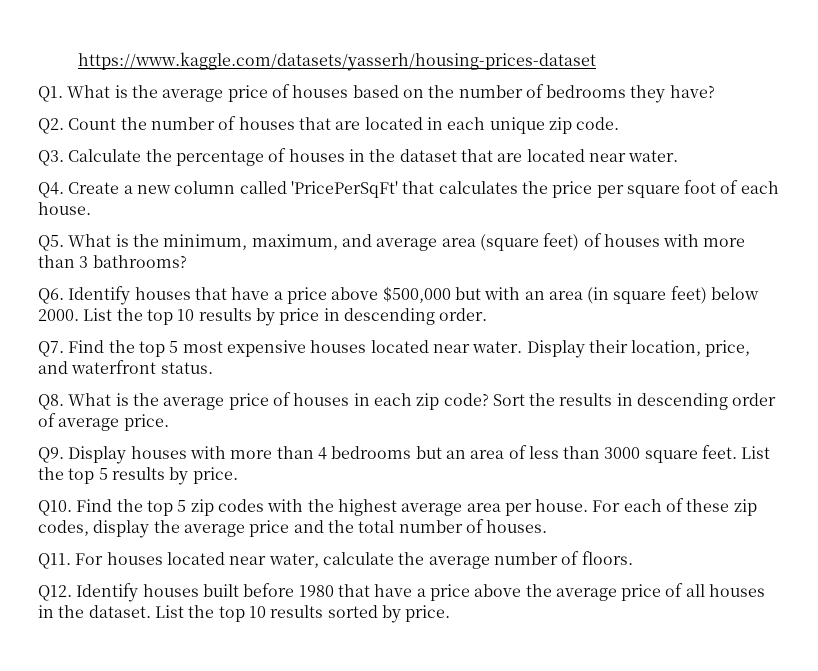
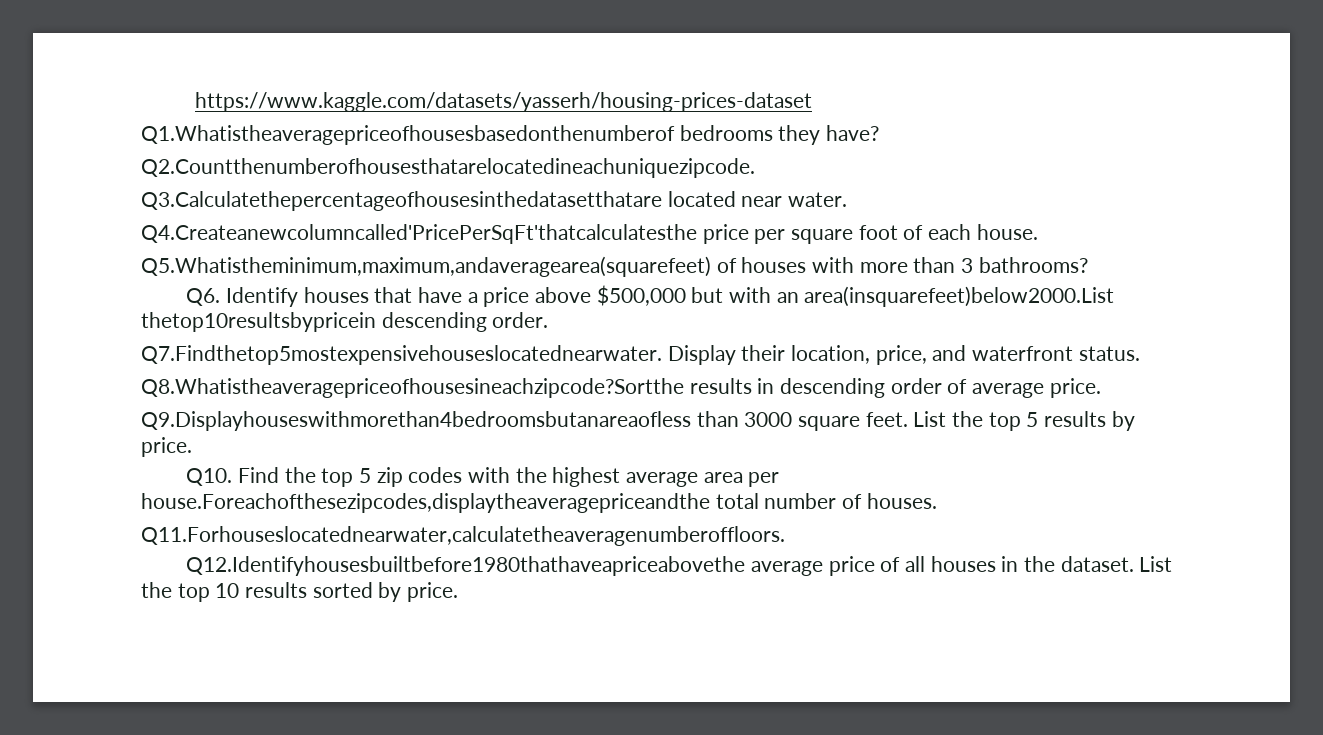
[38,84,715,103] [38,116,620,134] [38,148,679,166] [38,181,548,198] Q1. What is the average price of houses based on the number of bedrooms they have? // Q2. Count the number of houses that are located in each unique zip code. // Q3. Calculate the percentage of houses in the dataset that are located near water. // Q4. Create a new column called 'PricePerSqFt' that calculates the -> [141,125,880,145] [141,158,755,178] [141,191,848,211] [141,224,697,244] Q1.Whatistheaveragepriceofhousesbasedonthenumberof bedrooms they have? // Q2.Countthenumberofhousesthatarelocatedineachuniquezipcode. // Q3.Calculatethepercentageofhousesinthedatasetthatare located near water. // Q4.Createanewcolumncalled'PricePerSqFt'thatcalculatesthe
[38,233,580,251] Q5. What is the minimum, maximum, and average area (square feet) -> [141,256,711,277] Q5.Whatistheminimum,maximum,andaveragearea(squarefeet)
[548,286,760,304] [38,308,488,326] [38,340,523,357] area (in square feet) below 2000. List the top 10 results by price in descending order. // Q7. Find the top 5 most expensive houses located near water. -> [804,286,1115,307] [141,312,549,332] [141,345,662,365] area(insquarefeet)below2000.List thetop10resultsbypricein descending order. // Q7.Findthetop5mostexpensivehouseslocatednearwater.
[38,392,556,410] Q8. What is the average price of houses in each zip code? Sort the -> [141,378,684,398] Q8.Whatistheaveragepriceofhousesineachzipcode?Sortthe
[38,445,559,464] Q9. Display houses with more than 4 bedrooms but an area of less -> [141,411,691,431] Q9.Displayhouseswithmorethan4bedroomsbutanareaofless
[535,498,757,516] [38,519,548,538] [38,551,633,569] [38,583,552,602] house. For each of these zip codes, display the average price and the total number of houses. // Q11. For houses located near water, calculate the average number of floors. // Q12. Identify houses built before 1980 that have a price above the -> [141,493,937,513] [141,526,785,546] [186,556,746,576] house.Foreachofthesezipcodes,displaytheaveragepriceandthe total number of houses. // Q11.Forhouseslocatednearwater,calculatetheaveragenumberoffloors. // Q12.Identifyhousesbuiltbefore1980thathaveapriceabovethe

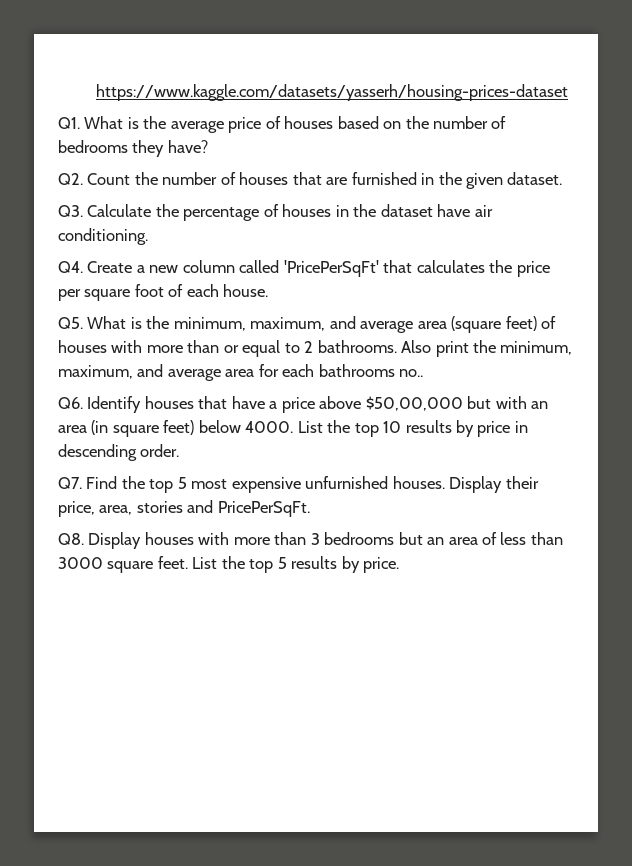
[141,125,880,145] [141,158,755,178] [141,191,848,211] [141,224,697,244] Q1.Whatistheaveragepriceofhousesbasedonthenumberof bedrooms they have? // Q2.Countthenumberofhousesthatarelocatedineachuniquezipcode. // Q3.Calculatethepercentageofhousesinthedatasetthatare located near water. // Q4.Createanewcolumncalled'PricePerSqFt'thatcalculatesthe -> [58,116,507,133] [58,140,208,157] [58,172,563,189] [58,204,493,221] [58,228,148,245] [58,260,513,277] Q1. What is the average price of houses based on the number of bedrooms they have? // Q2. Count the number of houses that are furnished in the given dataset. // Q3. Calculate the percentage of houses in the dataset have air conditioning. // Q4. Create a new column called 'PricePerSqFt' that calculates the
[141,256,711,277] Q5.Whatistheminimum,maximum,andaveragearea(squarefeet) -> [58,316,537,333] Q5. What is the minimum, maximum, and average area (square feet)
[961,257,1088,273] 3 bathrooms? -> [223,340,573,357] [58,364,424,381] or equal to 2 bathrooms. Also print the minimum, maximum, and average area for each bathrooms no..
[596,285,686,306] $500,000 -> [365,396,463,411] $50,00,000
[804,286,1115,307] [141,312,549,332] [141,345,1140,365] [141,378,1101,398] [141,411,691,431] area(insquarefeet)below2000.List thetop10resultsbypricein descending order. // Q7.Findthetop5mostexpensivehouseslocatednearwater. Display their location, price, and waterfront status. // Q8.Whatistheaveragepriceofhousesineachzipcode?Sortthe results in descending order of average price. // Q9.Displayhouseswithmorethan4bedroomsbutanareaofless -> [58,420,528,437] [58,444,180,461] [58,476,539,493] [58,500,310,517] [58,532,527,549] area (in square feet) below 4000. List the top 10 results by price in descending order. // Q7. Find the top 5 most expensive unfurnished houses. Display their price, area, stories and PricePerSqFt. // Q8. Display houses with more than 3 bedrooms but an area of less
[186,467,780,487] [141,493,937,513] [141,526,785,546] [186,556,1173,576] [141,582,459,602] // Q10. Find the top 5 zip codes with the highest average area per house.Foreachofthesezipcodes,displaytheaveragepriceandthe total number of houses. // Q11.Forhouseslocatednearwater,calculatetheaveragenumberoffloors. // Q12.Identifyhousesbuiltbefore1980thathaveapriceabovethe average price of all houses in the dataset. List the top 10 results sorted by price. -> (400, 565) none

